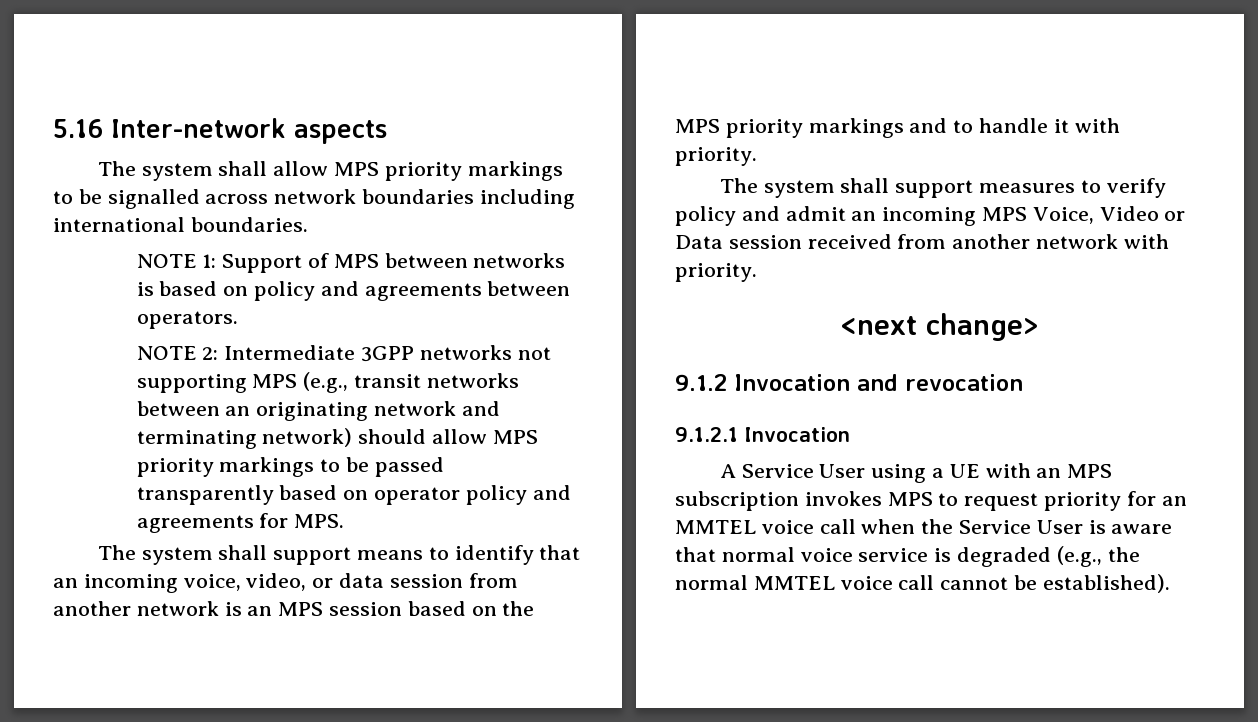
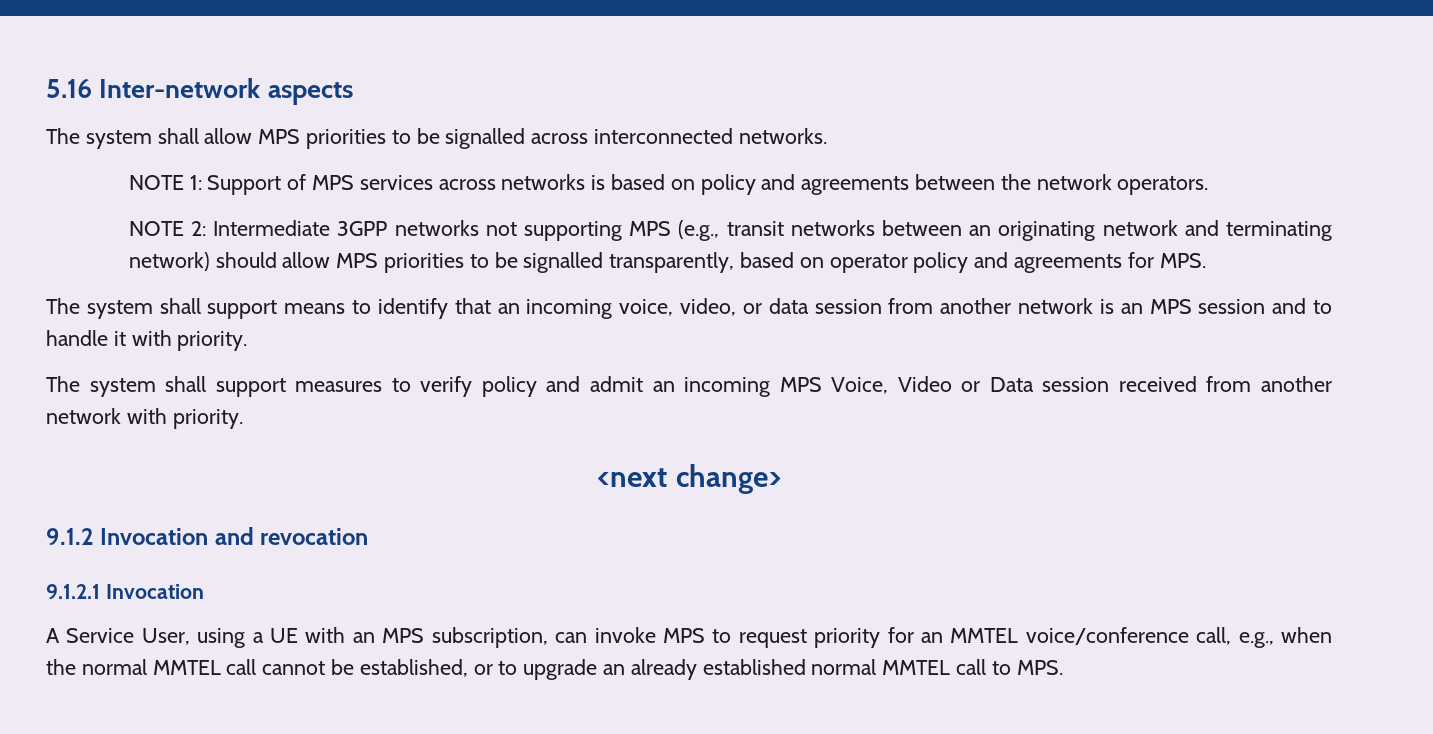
[384,161,563,181] priority markings -> [306,129,387,149] priorities
[274,189,575,209] [53,217,308,232] network boundaries including international boundaries. -> [594,128,827,144] interconnected networks.
[384,253,468,268] between -> [359,175,496,190] services across
(571, 288) none -> [1000,174,1112,190] the network
[136,457,444,477] [136,485,274,505] priority markings to be passed transparently -> [383,252,735,273] priorities to be signalled transparently,
[407,601,535,616] [675,118,904,138] based on the MPS priority markings -> (1266, 306) none
[819,464,866,478] User -> [141,628,190,645] User,
[675,491,882,511] subscription invokes -> [431,627,656,648] subscription, can invoke
[761,519,1173,534] [675,546,1102,567] voice call when the Service User is aware that normal voice service is degraded (e.g., -> [1025,627,1333,648] voice/conference call, e.g., when
[840,576,893,590] voice -> (221, 667) none
[1042,574,1170,593] established). -> [359,659,1063,680] established, or to upgrade an already established normal MMTEL call to MPS.

